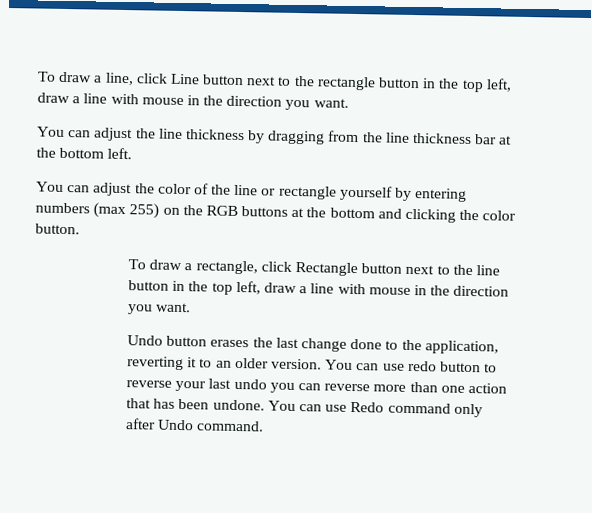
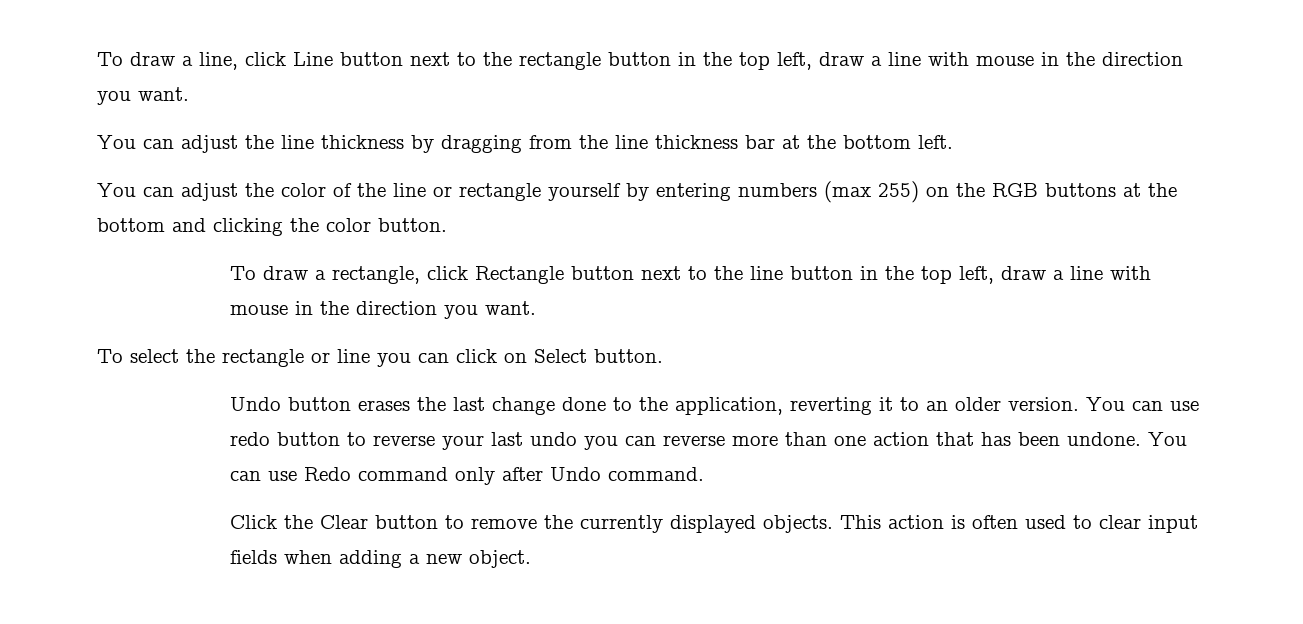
(192, 307) none -> [97,349,663,367] // To select the rectangle or line you can click on Select button.
(265, 426) none -> [229,515,1198,533] [229,550,531,568] // Click the Clear button to remove the currently displayed objects. This action is often used to clear input fields when adding a new object.

